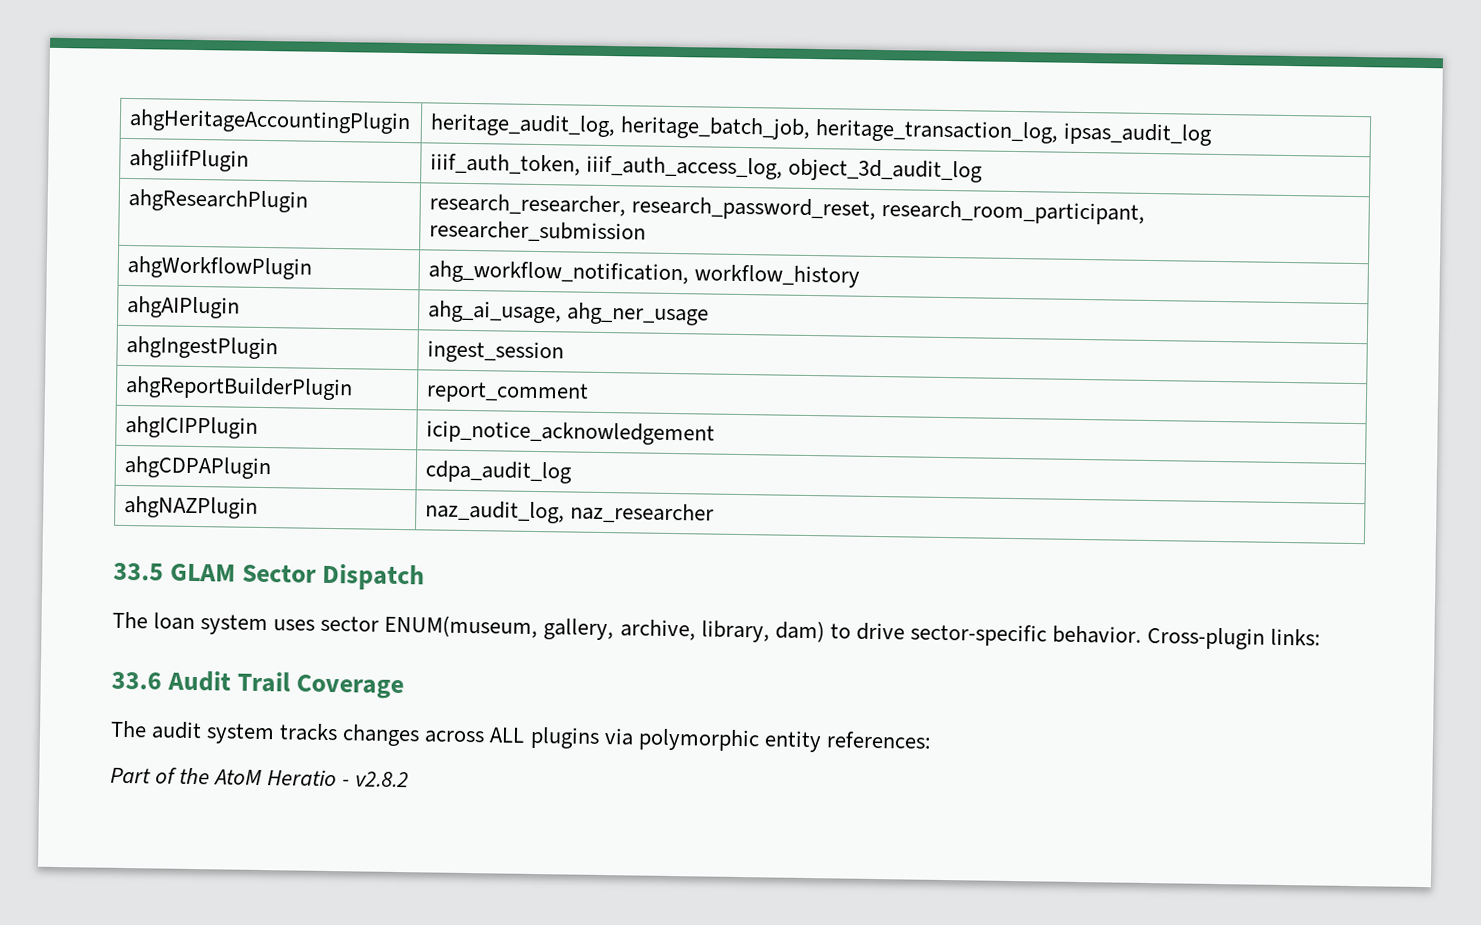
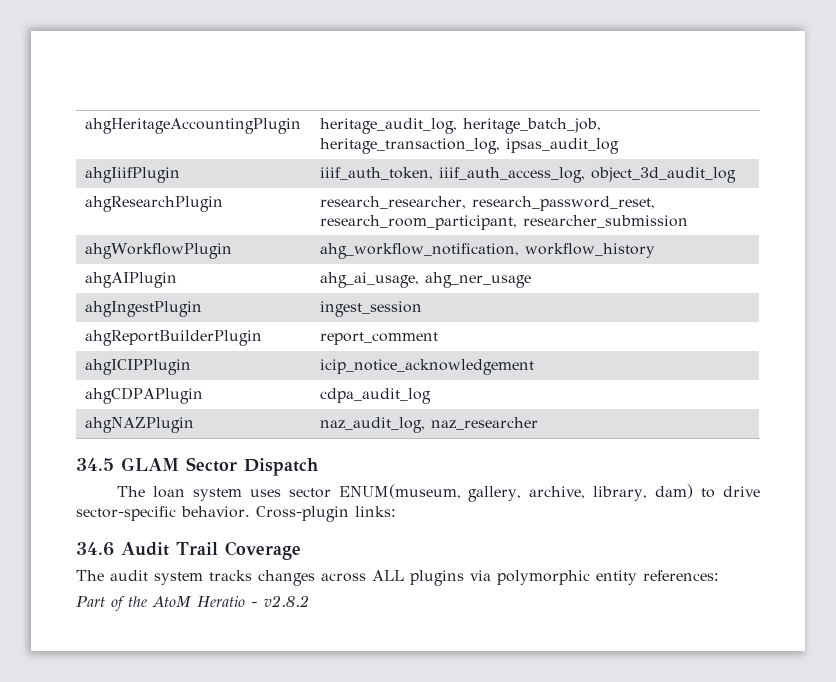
[113,562,164,581] 33.5 -> [76,458,114,471] 34.5
[111,671,162,690] 33.6 -> [76,542,114,556] 34.6

